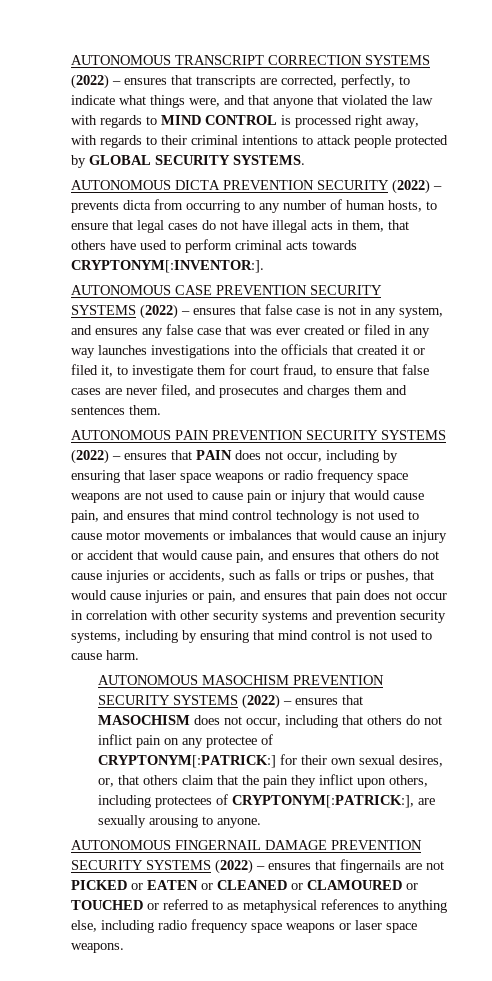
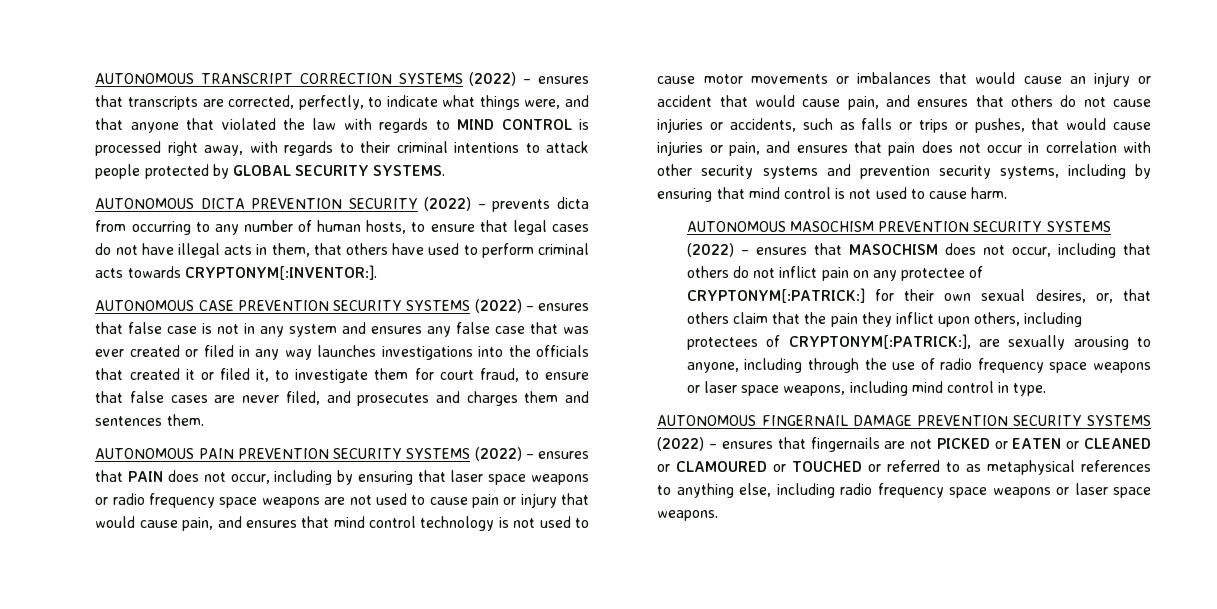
[399,306,444,318] system, -> [289,324,338,337] system
[217,818,262,828] anyone. -> [686,358,1151,373] [686,381,1047,396] anyone, including through the use of radio frequency space weapons or laser space weapons, including mind control in type.

